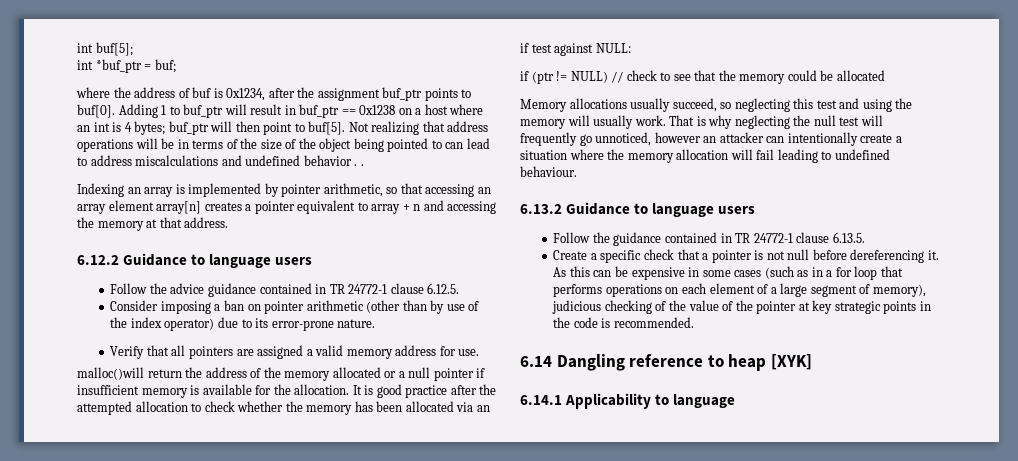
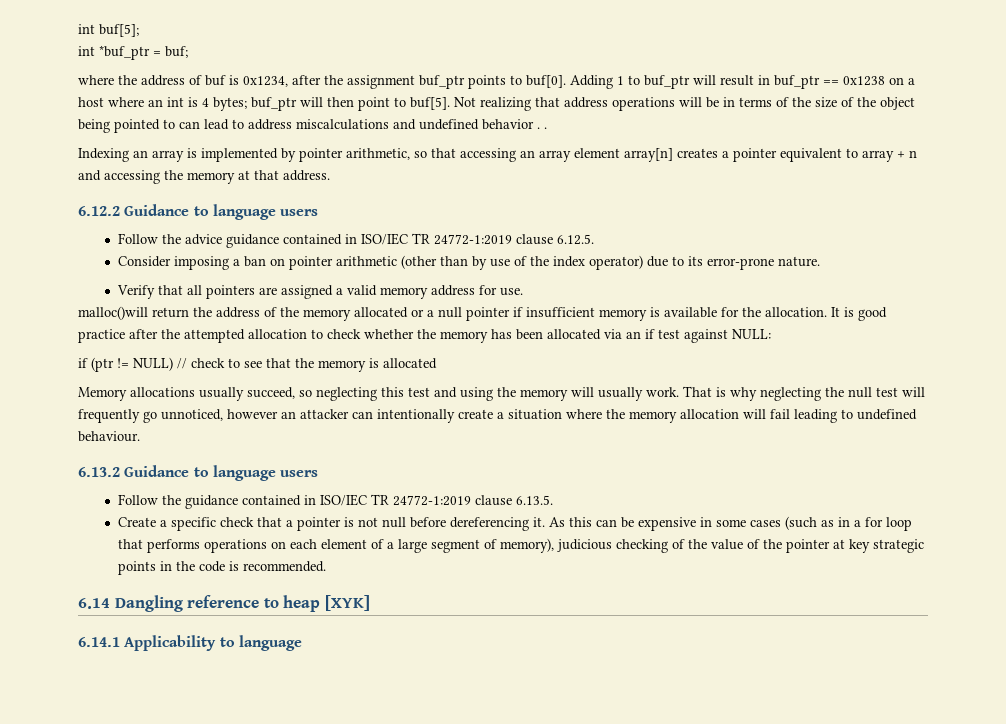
[329,284,388,294] TR 24772-1 -> [360,233,512,245] ISO/IEC TR 24772-1:2019
[787,70,834,81] could be -> [369,358,379,368] is
[735,233,793,243] TR 24772-1 -> [319,494,471,506] ISO/IEC TR 24772-1:2019

